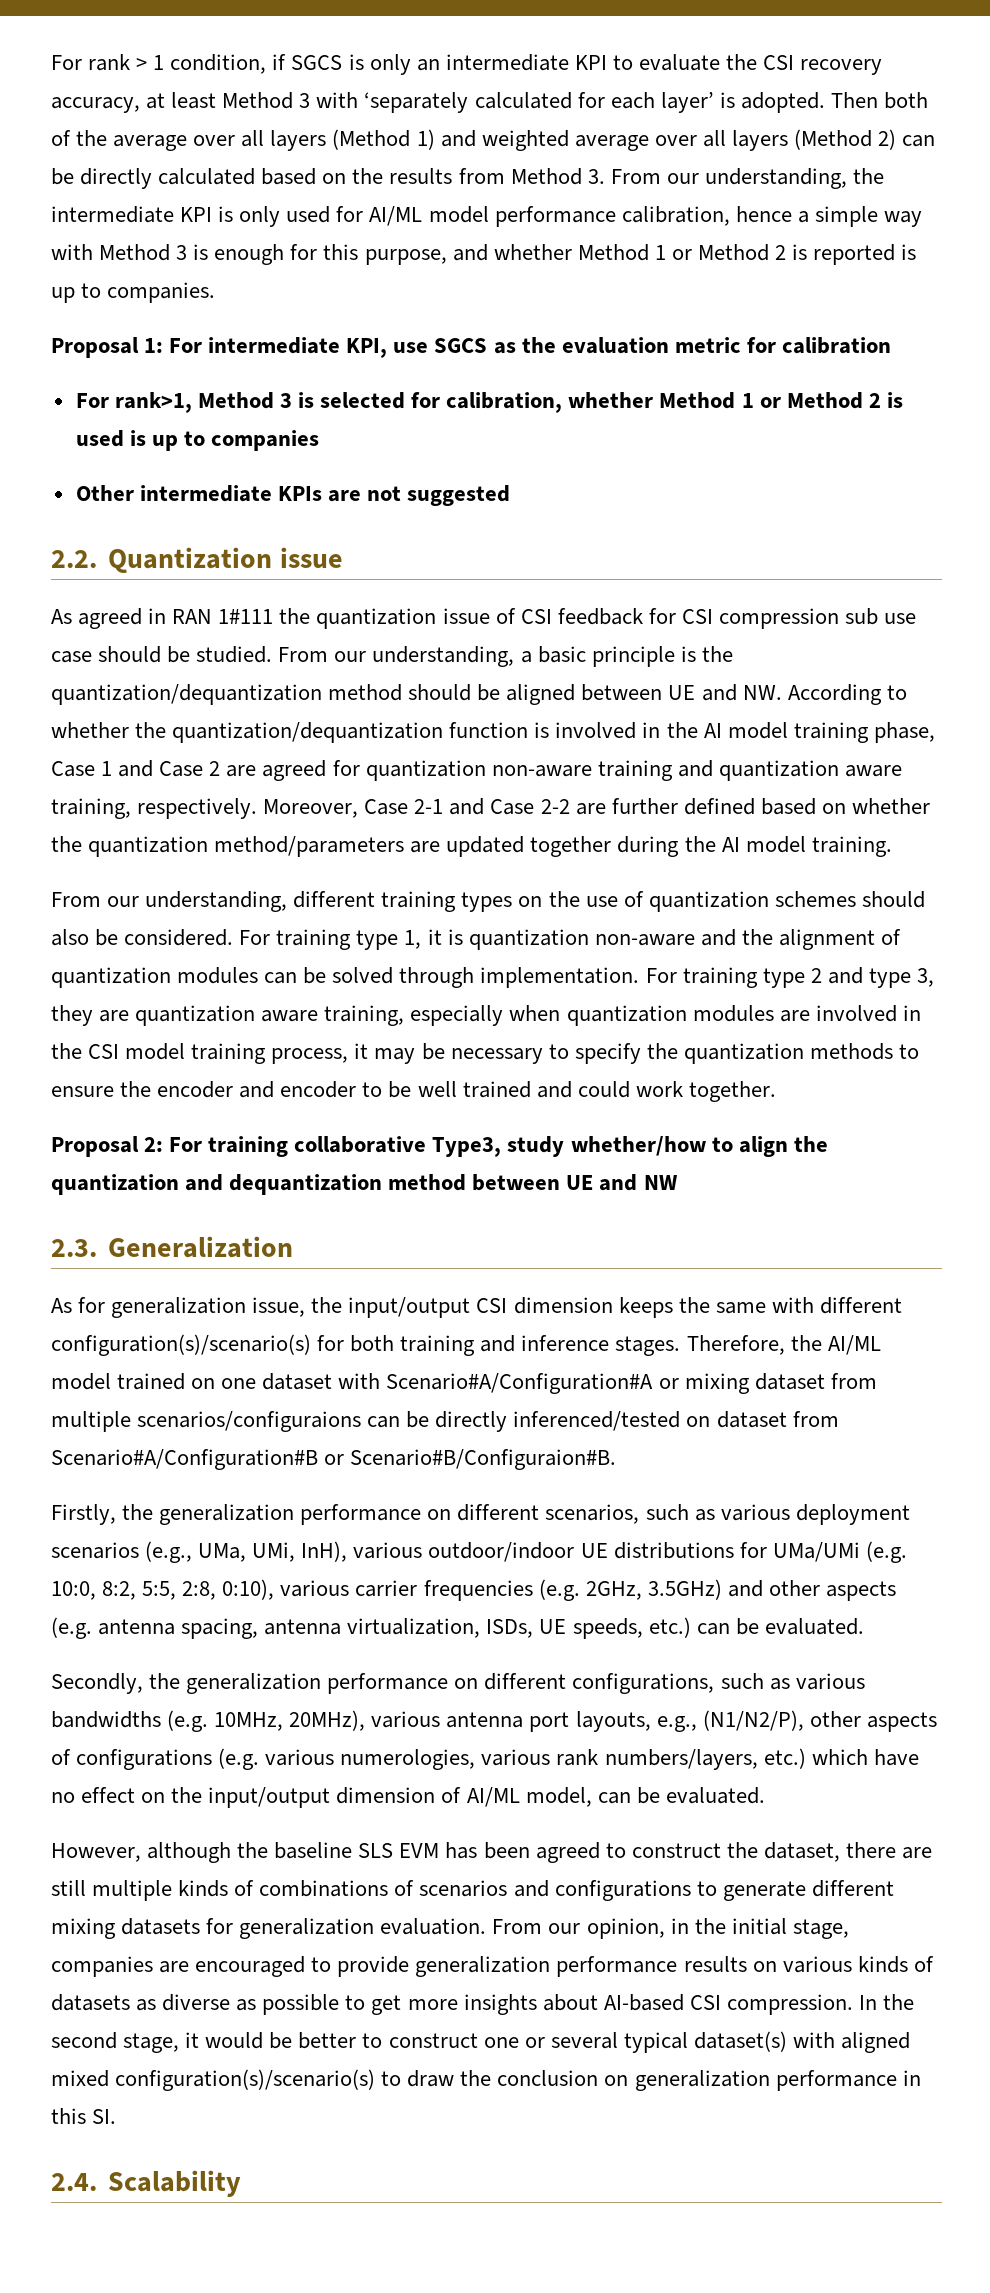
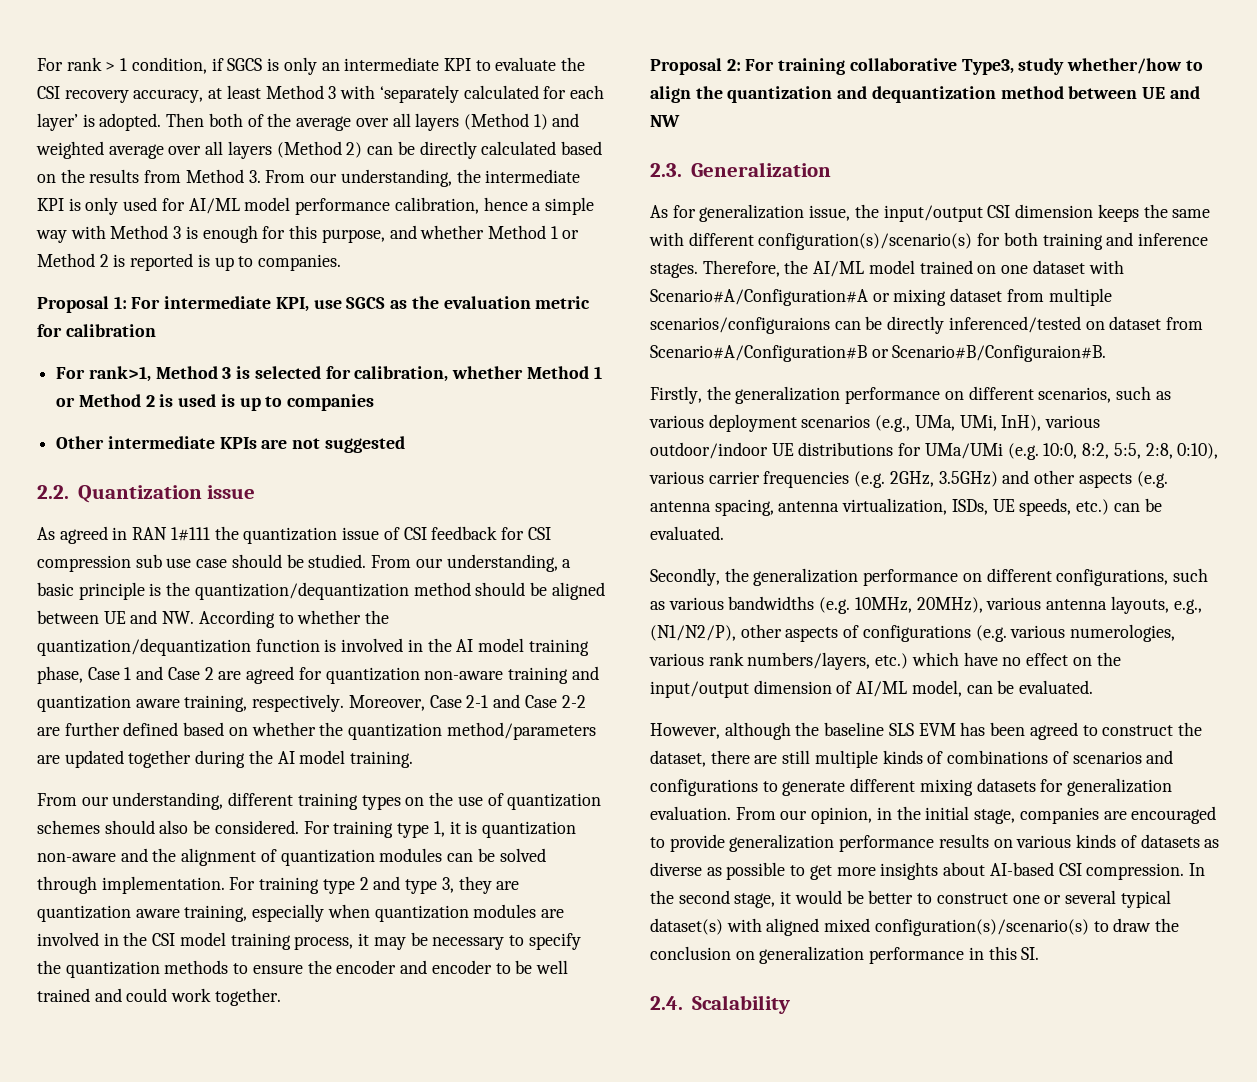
[529,1712,570,1732] port -> (1108, 604) none

